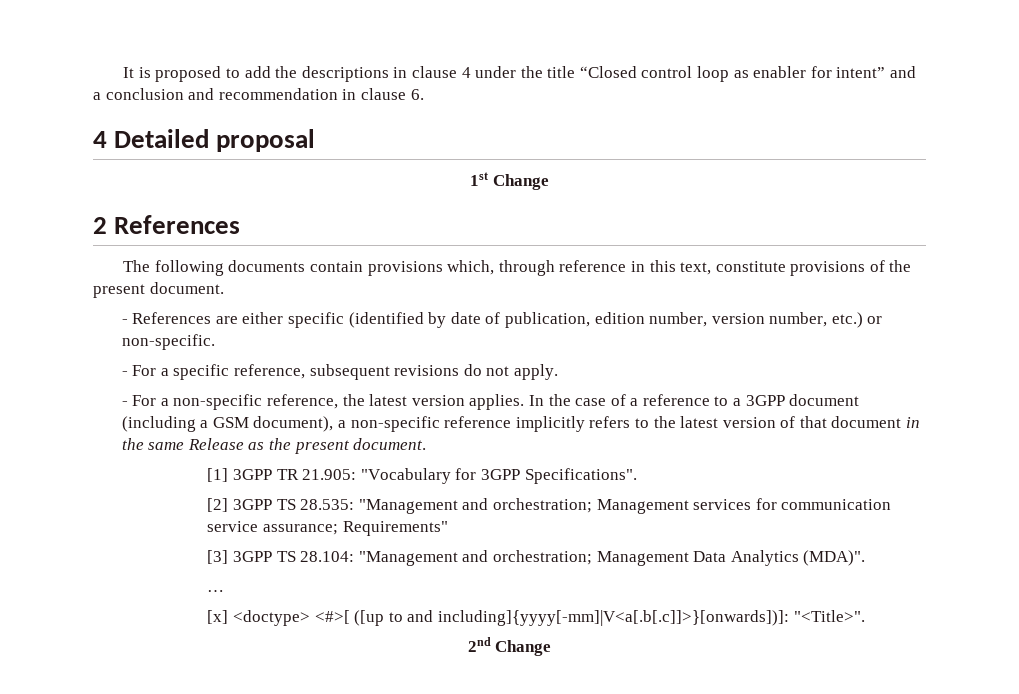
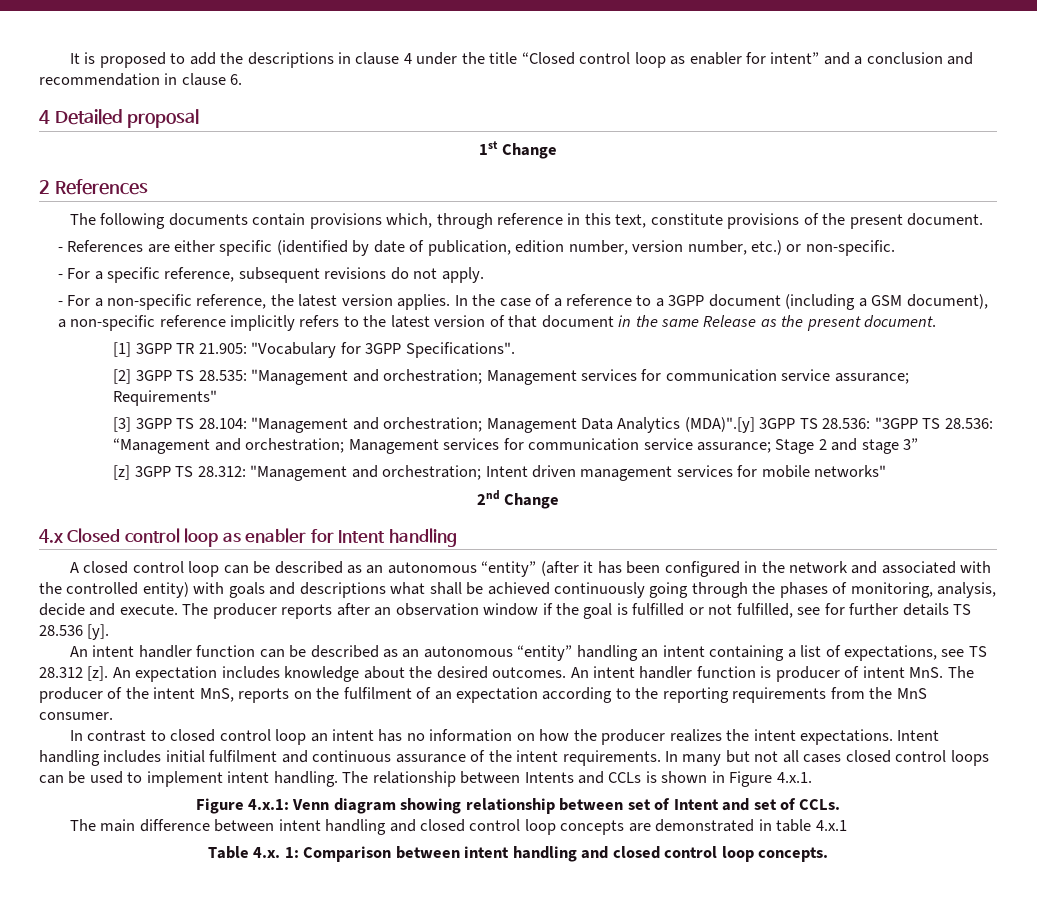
[803,550,866,566] [207,590,225,592] [207,610,865,626] [467,637,552,656] (MDA)". // … // [x] <doctype> <#>[ ([up to and including]{yyyy[-mm]|V<a[.b[.c]]>}[onwards])]: "<Title>". // 2nd Change -> [684,417,993,433] [113,438,919,454] [113,465,887,481] [476,490,560,509] [39,528,457,547] [69,561,992,577] [39,582,997,598] [39,603,972,619] [39,624,110,640] [69,645,987,661] [39,666,974,682] [39,687,927,703] [39,712,113,720] [69,729,940,745] [39,750,989,766] [39,771,812,787] [195,798,841,814] [69,819,847,835] [207,846,829,862] (MDA)".[y] 3GPP TS 28.536: "3GPP TS 28.536: “Management and orchestration; Management services for communication service assurance; Stage 2 and stage 3” // [z] 3GPP TS 28.312: "Management and orchestration; Intent driven management services for mobile networks" // 2nd Change // 4.x Closed control loop as enabler for Intent handling // A closed control loop can be described as an autonomous “entity” (after it has been configured in the network and associated with the controlled entity) with goals and descriptions what shall be achieved continuously going through the phases of monitoring, analysis, decide and execute. The producer reports after an observation window if the goal is fulfilled or not fulfilled, see for further details TS 28.536 [y]. // An intent handler function can be described as an autonomous “entity” handling an intent containing a list of expectations, see TS 28.312 [z]. An expectation includes knowledge about the desired outcomes. An intent handler function is producer of intent MnS. The producer of the intent MnS, reports on the fulfilment of an expectation according to the reporting requirements from the MnS consumer. // In contrast to closed control loop an intent has no information on how the producer realizes the intent expectations. Intent handling includes initial fulfilment and continuous assurance of the intent requirements. In many but not all cases closed control loops can be used to implement intent handling. The relationship between Intents and CCLs is shown in Figure 4.x.1. // Figure 4.x.1: Venn diagram showing relationship between set of Intent and set of CCLs. // The main difference between intent handling and closed control loop concepts are demonstrated in table 4.x.1 // Table 4.x. 1: Comparison between intent handling and closed control loop concepts.

